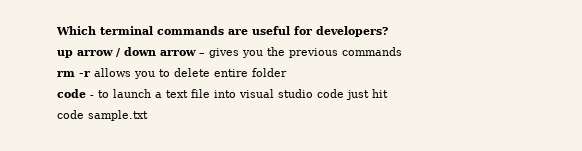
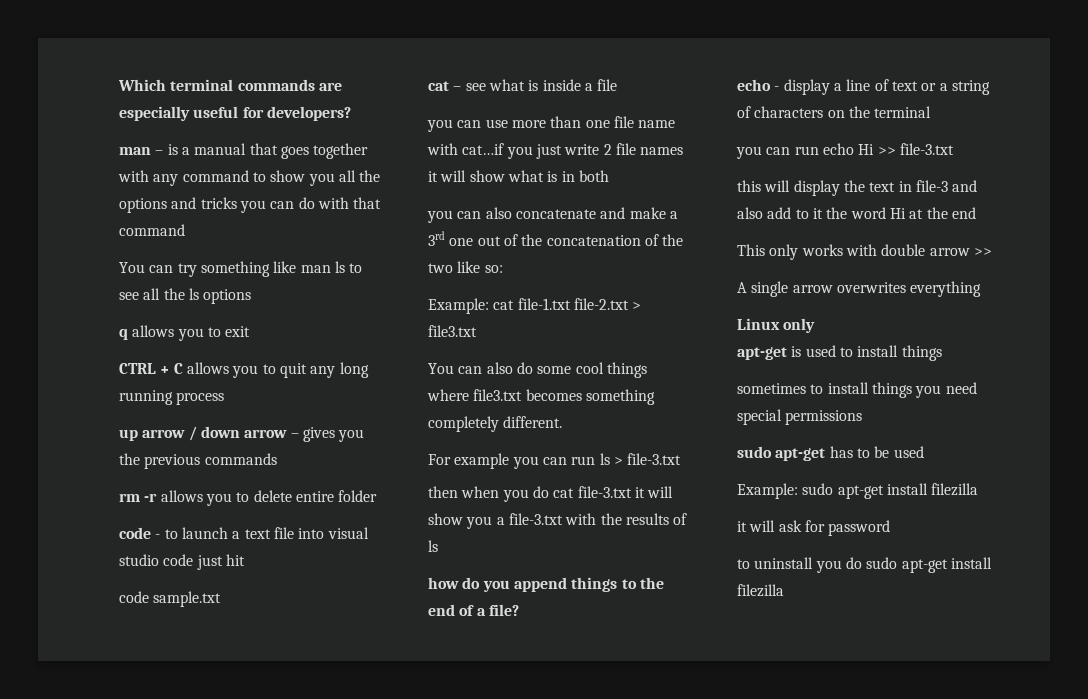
(248, 32) none -> [119,106,190,121] especially
(388, 31) none -> [119,143,369,159] [118,170,381,186] [119,197,382,213] [119,224,185,236] [119,261,363,277] [119,288,252,304] [119,325,251,341] [119,362,369,378] [119,390,225,405] // man – is a manual that goes together with any command to show you all the options and tricks you can do with that command // You can try something like man ls to see all the ls options // q allows you to exit // CTRL + C allows you to quit any long running process
(148, 115) none -> [428,79,618,91] [427,116,676,132] [427,143,684,159] [428,170,609,182] [427,207,678,223] [428,231,684,246] [428,261,503,273] [428,298,642,314] [428,325,477,337] [428,362,647,378] [427,389,655,405] [428,416,563,432] [428,453,682,469] [428,486,674,502] [428,513,688,529] [428,540,438,552] [428,577,664,592] [428,604,519,616] [737,79,990,95] [737,106,932,118] [736,143,954,159] [737,180,978,196] [737,207,976,219] [737,244,992,260] [737,281,982,297] [737,318,816,333] [737,345,942,361] [737,382,977,398] [737,409,863,425] [737,446,924,461] [737,483,979,499] [737,520,891,536] [737,557,992,573] [737,584,784,597] // cat – see what is inside a file // you can use more than one file name with cat…if you just write 2 file names it will show what is in both // you can also concatenate and make a 3rd one out of the concatenation of the two like so: // Example: cat file-1.txt file-2.txt > file3.txt // You can also do some cool things where file3.txt becomes something completely different. // For example you can run ls > file-3.txt // then when you do cat file-3.txt it will show you a file-3.txt with the results of ls // how do you append things to the end of a file? // echo - display a line of text or a string of characters on the terminal // you can run echo Hi >> file-3.txt // this will display the text in file-3 and also add to it the word Hi at the end // This only works with double arrow >> // A single arrow overwrites everything // Linux only // apt-get is used to install things // sometimes to install things you need special permissions // sudo apt-get has to be used // Example: sudo apt-get install filezilla // it will ask for password // to uninstall you do sudo apt-get install filezilla

